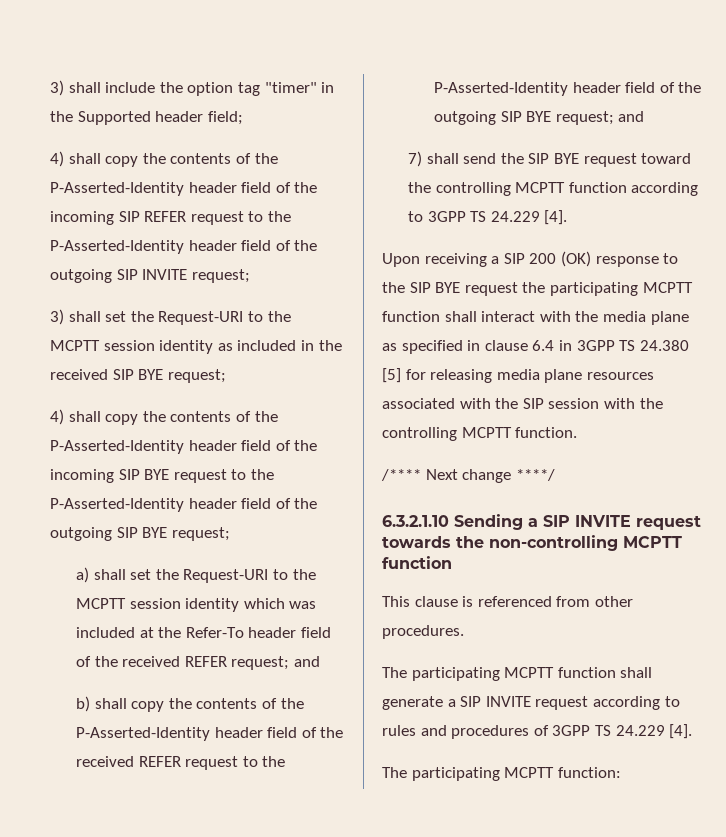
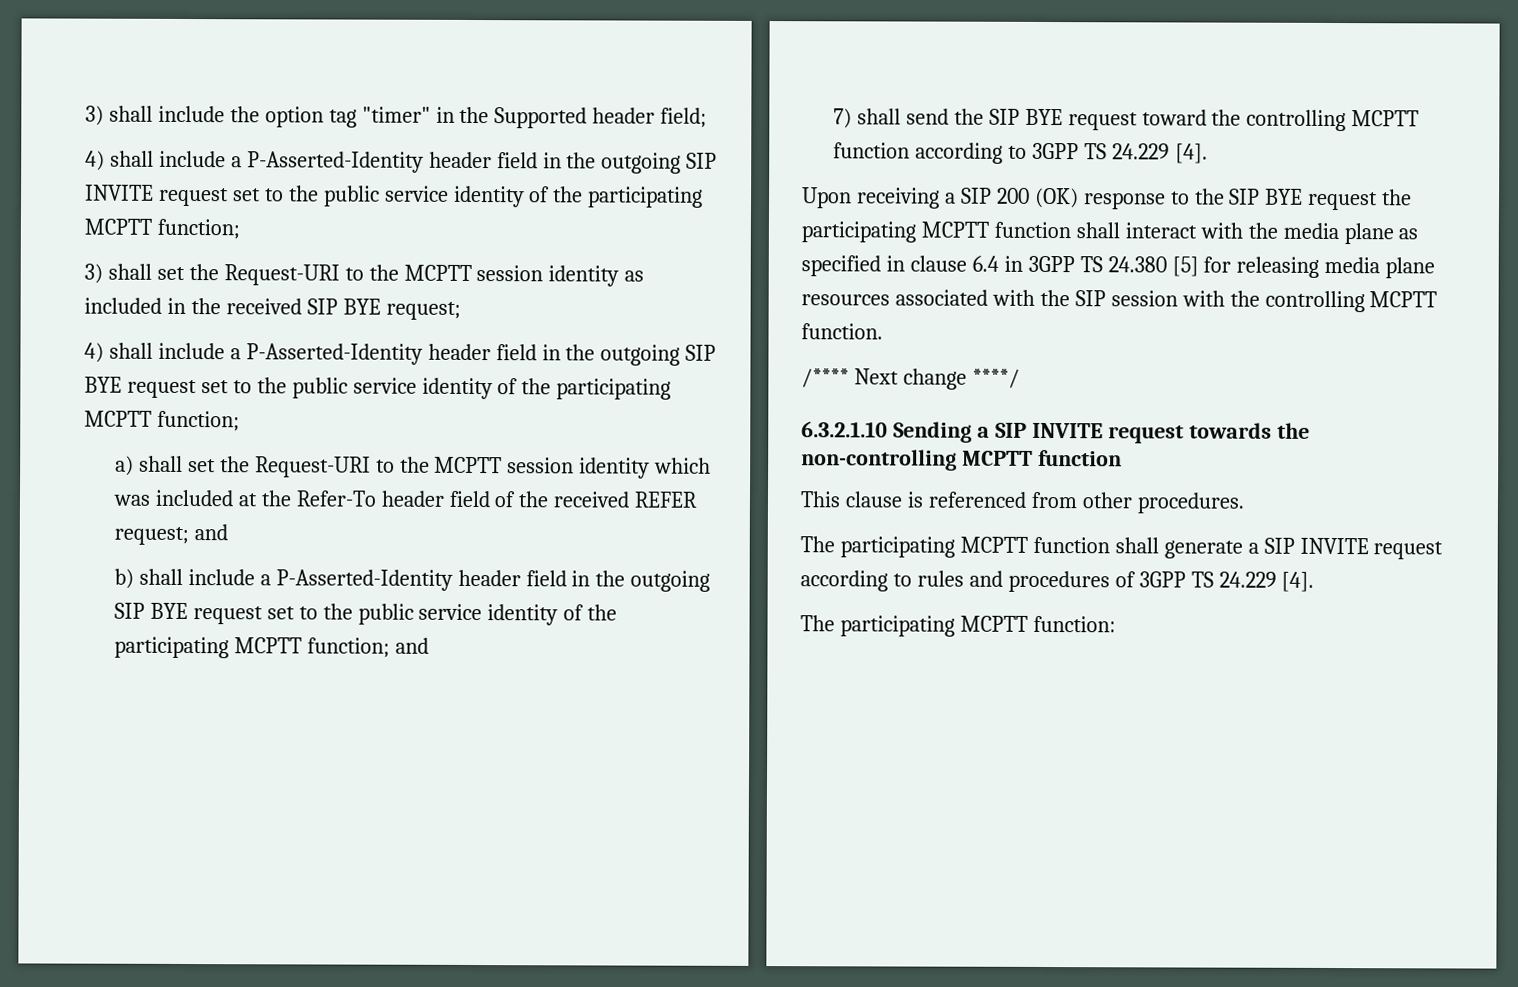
[105,153,278,167] [49,182,318,196] [49,211,291,225] [49,240,318,254] [49,269,250,283] copy the contents of the P-Asserted-Identity header field of the incoming SIP REFER request to the P-Asserted-Identity header field of the outgoing SIP INVITE request; -> [158,150,718,174] [84,184,704,208] [83,218,240,240] include a P-Asserted-Identity header field in the outgoing SIP INVITE request set to the public service identity of the participating MCPTT function;
[105,411,278,425] [49,440,318,454] [49,469,274,483] [49,498,318,512] [49,527,230,541] copy the contents of the P-Asserted-Identity header field of the incoming SIP BYE request to the P-Asserted-Identity header field of the outgoing SIP BYE request; -> [157,342,717,366] [83,376,672,400] [83,410,240,432] include a P-Asserted-Identity header field in the outgoing SIP BYE request set to the public service identity of the participating MCPTT function;
[131,698,304,712] [75,727,344,741] [75,756,286,770] [433,82,702,96] [433,111,614,125] copy the contents of the P-Asserted-Identity header field of the received REFER request to the P-Asserted-Identity header field of the outgoing SIP BYE request; -> [187,569,711,592] [113,602,618,626] [113,636,390,659] include a P-Asserted-Identity header field in the outgoing SIP BYE request set to the public service identity of the participating MCPTT function;

